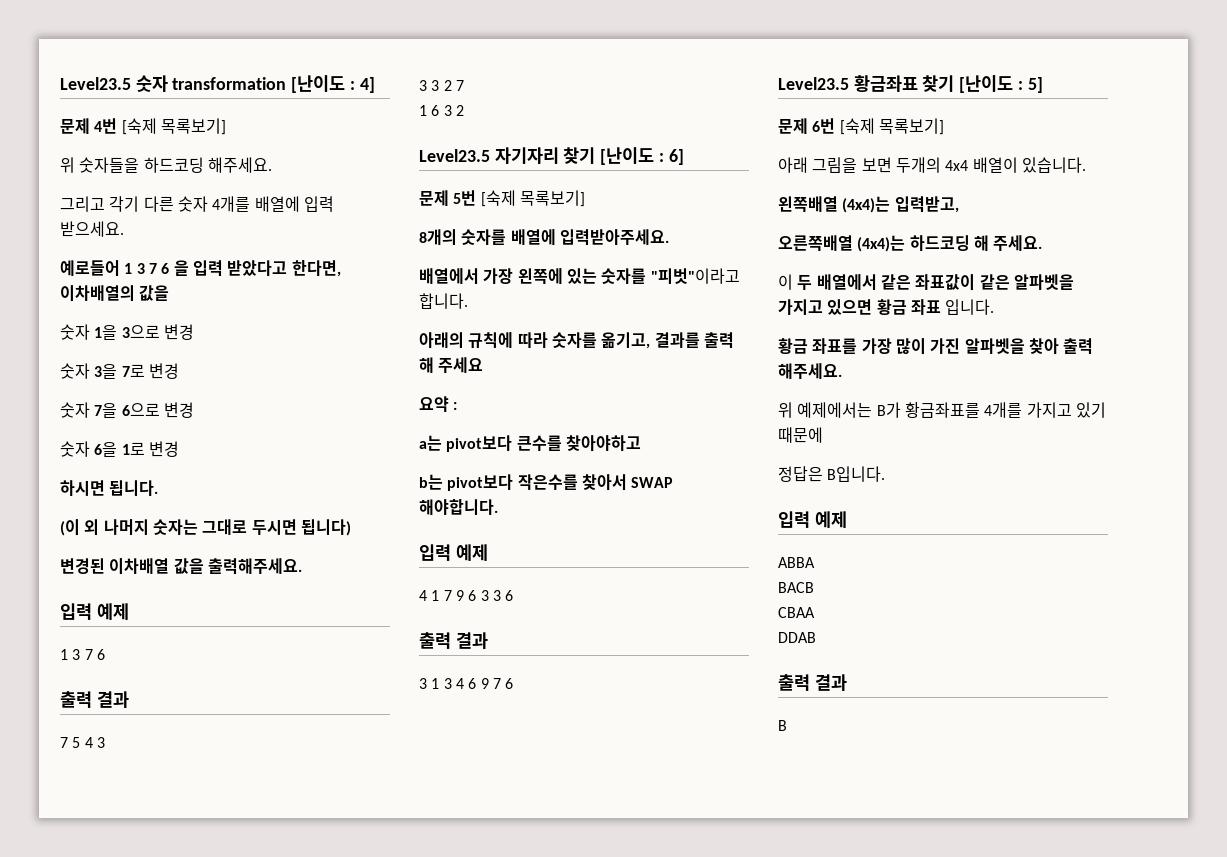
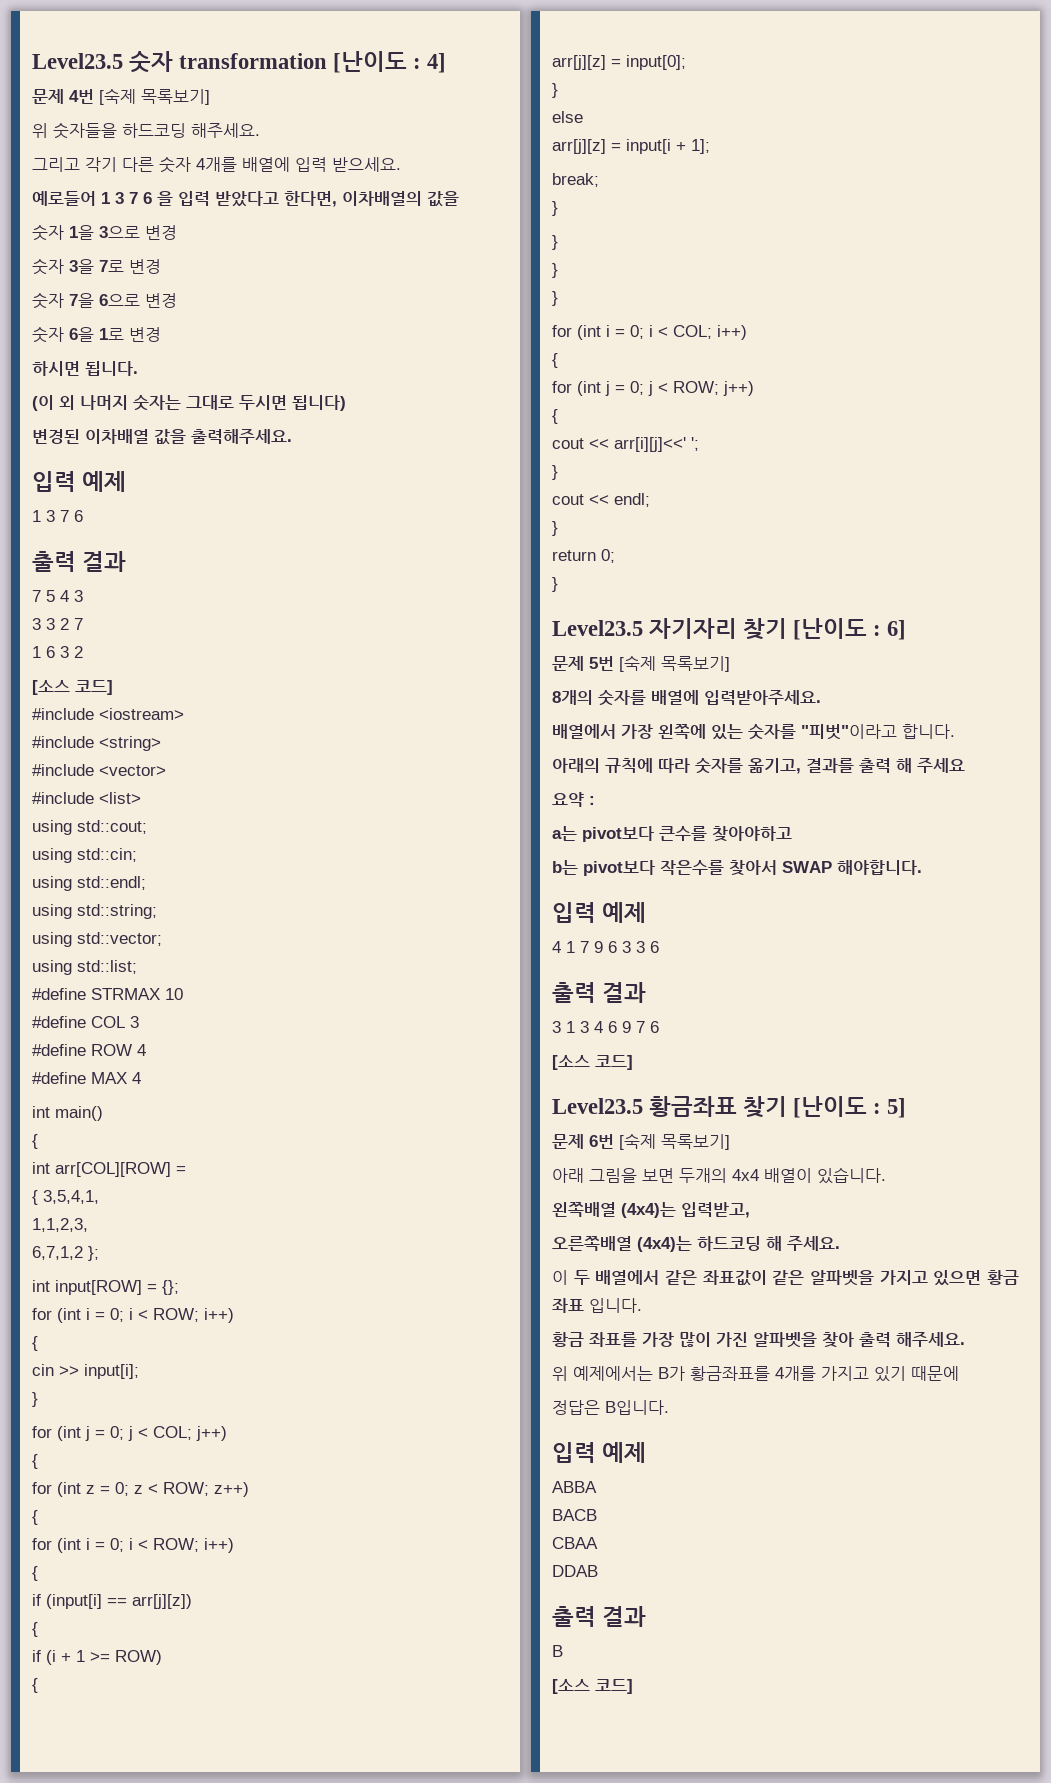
(464, 110) none -> [32,679,113,695] [32,708,184,720] [32,736,161,751] [32,764,166,776] [32,792,141,804] [32,820,147,835] [32,848,137,863] [32,876,146,891] [32,904,157,919] [32,932,162,947] [32,960,137,975] [32,988,183,1000] [32,1016,139,1028] [32,1044,146,1056] [32,1072,141,1084] [32,1106,103,1121] [32,1134,38,1149] [32,1162,186,1177] [32,1190,99,1205] [32,1218,88,1232] [32,1246,99,1261] [32,1280,179,1295] [32,1308,234,1323] [32,1336,38,1351] [32,1364,139,1379] [32,1392,38,1407] [32,1426,227,1441] [32,1454,38,1469] [32,1482,249,1497] [32,1510,38,1525] [32,1538,234,1553] [32,1566,38,1581] [32,1594,192,1609] [32,1622,38,1637] [32,1650,162,1665] [32,1678,38,1693] [552,55,686,70] [552,83,558,98] [552,111,583,123] [552,139,710,154] [552,173,599,187] [552,201,558,216] [552,235,558,250] [552,263,558,278] [552,291,558,306] [552,325,747,340] [552,353,558,368] [552,381,754,396] [552,409,558,424] [552,437,699,452] [552,465,558,480] [552,493,650,507] [552,521,558,536] [552,549,615,563] [552,577,558,592] // [소스 코드] // #include <iostream> // #include <string> // #include <vector> // #include <list> // using std::cout; // using std::cin; // using std::endl; // using std::string; // using std::vector; // using std::list; // #define STRMAX 10 // #define COL 3 // #define ROW 4 // #define MAX 4 // int main() // { // int arr[COL][ROW] = // { 3,5,4,1, // 1,1,2,3, // 6,7,1,2 }; // int input[ROW] = {}; // for (int i = 0; i < ROW; i++) // { // cin >> input[i]; // } // for (int j = 0; j < COL; j++) // { // for (int z = 0; z < ROW; z++) // { // for (int i = 0; i < ROW; i++) // { // if (input[i] == arr[j][z]) // { // if (i + 1 >= ROW) // { // arr[j][z] = input[0]; // } // else // arr[j][z] = input[i + 1]; // break; // } // } // } // } // for (int i = 0; i < COL; i++) // { // for (int j = 0; j < ROW; j++) // { // cout << arr[i][j]<<' '; // } // cout << endl; // } // return 0; // }
(514, 683) none -> [552,1054,633,1070] // [소스 코드]
(787, 725) none -> [552,1678,633,1694] // [소스 코드]

